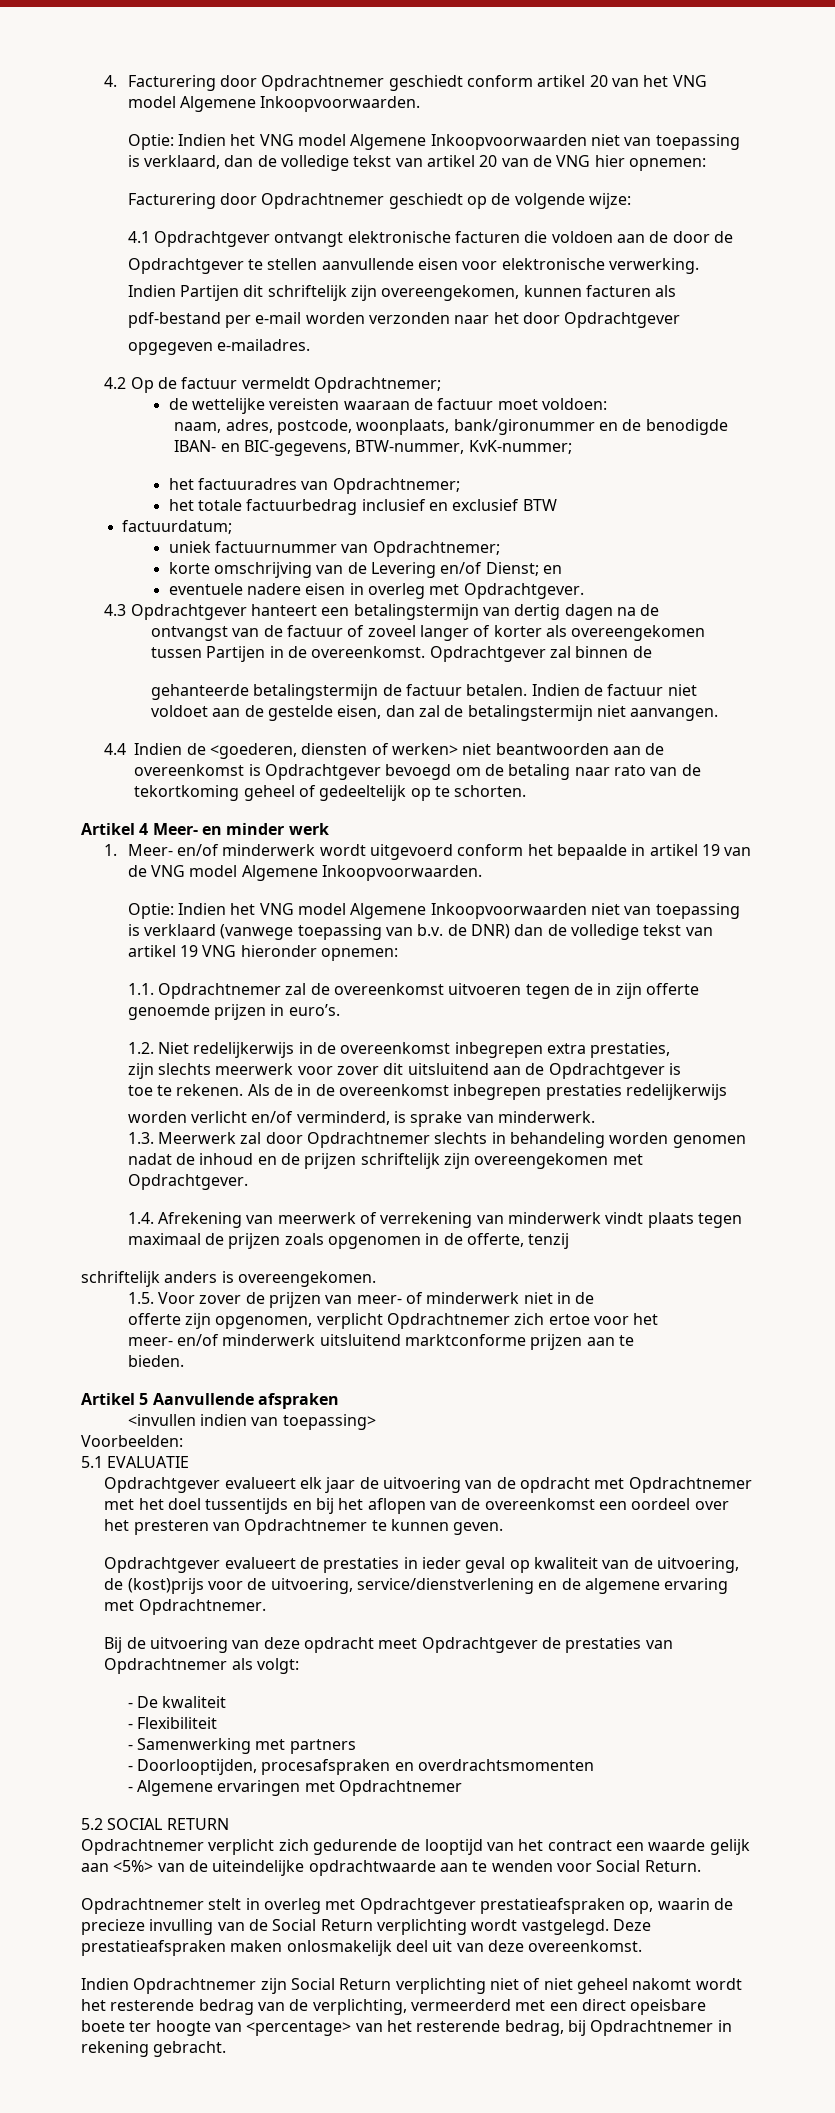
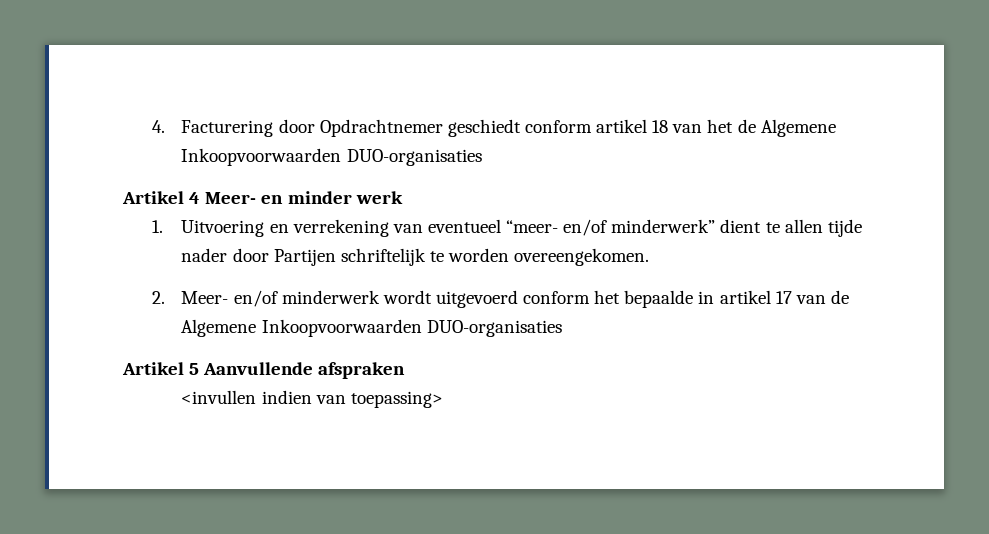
[589,75,707,87] [127,96,421,112] [127,134,740,150] [127,155,706,171] [127,193,631,209] [127,231,733,247] [127,258,699,274] [127,285,677,301] [127,312,681,328] [127,339,311,355] [104,377,441,393] [168,398,607,414] [174,419,728,435] [174,440,572,456] [168,478,460,494] [168,499,557,515] [121,520,232,534] [168,541,500,557] [168,562,562,578] [168,583,584,599] [104,604,660,620] [151,625,706,641] [151,646,652,662] [151,684,697,700] [151,705,719,721] [104,743,665,759] [134,764,701,780] [134,785,527,801] 20 van het VNG model Algemene Inkoopvoorwaarden. // Optie: Indien het VNG model Algemene Inkoopvoorwaarden niet van toepassing is verklaard, dan de volledige tekst van artikel 20 van de VNG hier opnemen: // Facturering door Opdrachtnemer geschiedt op de volgende wijze: // 4.1 Opdrachtgever ontvangt elektronische facturen die voldoen aan de door de // Opdrachtgever te stellen aanvullende eisen voor elektronische verwerking. // Indien Partijen dit schriftelijk zijn overeengekomen, kunnen facturen als // pdf-bestand per e-mail worden verzonden naar het door Opdrachtgever // opgegeven e-mailadres. // 4.2 Op de factuur vermeldt Opdrachtnemer; // de wettelijke vereisten waaraan de factuur moet voldoen: // naam, adres, postcode, woonplaats, bank/gironummer en de benodigde IBAN- en BIC-gegevens, BTW-nummer, KvK-nummer; // het factuuradres van Opdrachtnemer; // het totale factuurbedrag inclusief en exclusief BTW // factuurdatum; // uniek factuurnummer van Opdrachtnemer; // korte omschrijving van de Levering en/of Dienst; en // eventuele nadere eisen in overleg met Opdrachtgever. // 4.3 Opdrachtgever hanteert een betalingstermijn van dertig dagen na de // ontvangst van de factuur of zoveel langer of korter als overeengekomen tussen Partijen in de overeenkomst. Opdrachtgever zal binnen de // gehanteerde betalingstermijn de factuur betalen. Indien de factuur niet voldoet aan de gestelde eisen, dan zal de betalingstermijn niet aanvangen. // 4.4 Indien de <goederen, diensten of werken> niet beantwoorden aan de overeenkomst is Opdrachtgever bevoegd om de betaling naar rato van de tekortkoming geheel of gedeeltelijk op te schorten. -> [652,119,836,137] [181,148,482,166] 18 van het de Algemene Inkoopvoorwaarden DUO-organisaties
(118, 850) none -> [181,219,862,237] [181,248,650,266] [152,291,166,304] Uitvoering en verrekening van eventueel “meer- en/of minderwerk” dient te allen tijde nader door Partijen schriftelijk te worden overeengekomen. // 2.
[701,844,752,856] [127,865,482,881] [127,903,740,919] [127,924,713,940] [127,945,398,961] [127,983,699,999] [127,1004,340,1020] [127,1042,671,1058] [127,1063,681,1079] [127,1084,727,1100] [127,1111,595,1127] [127,1132,746,1148] [127,1153,643,1169] [127,1174,248,1190] [127,1212,742,1228] [127,1233,570,1249] [81,1271,376,1287] [127,1292,595,1308] [127,1313,659,1329] [127,1334,634,1350] [127,1355,184,1367] 19 van de VNG model Algemene Inkoopvoorwaarden. // Optie: Indien het VNG model Algemene Inkoopvoorwaarden niet van toepassing is verklaard (vanwege toepassing van b.v. de DNR) dan de volledige tekst van artikel 19 VNG hieronder opnemen: // 1.1. Opdrachtnemer zal de overeenkomst uitvoeren tegen de in zijn offerte genoemde prijzen in euro’s. // 1.2. Niet redelijkerwijs in de overeenkomst inbegrepen extra prestaties, // zijn slechts meerwerk voor zover dit uitsluitend aan de Opdrachtgever is // toe te rekenen. Als de in de overeenkomst inbegrepen prestaties redelijkerwijs // worden verlicht en/of verminderd, is sprake van minderwerk. // 1.3. Meerwerk zal door Opdrachtnemer slechts in behandeling worden genomen nadat de inhoud en de prijzen schriftelijk zijn overeengekomen met Opdrachtgever. // 1.4. Afrekening van meerwerk of verrekening van minderwerk vindt plaats tegen maximaal de prijzen zoals opgenomen in de offerte, tenzij // schriftelijk anders is overeengekomen. // 1.5. Voor zover de prijzen van meer- of minderwerk niet in de // offerte zijn opgenomen, verplicht Opdrachtnemer zich ertoe voor het // meer- en/of minderwerk uitsluitend marktconforme prijzen aan te // bieden. -> [775,290,849,304] [181,319,562,337] 17 van de Algemene Inkoopvoorwaarden DUO-organisaties
[81,1435,183,1447] [81,1456,190,1468] [104,1477,752,1493] [104,1498,729,1514] [104,1519,504,1535] [104,1557,739,1573] [104,1578,729,1594] [104,1599,266,1615] [104,1637,673,1653] [104,1658,299,1674] [127,1696,227,1708] [127,1717,218,1729] [127,1738,356,1754] [127,1759,594,1775] [127,1780,462,1796] [81,1818,229,1830] [81,1839,750,1855] [81,1860,701,1876] [81,1898,733,1914] [81,1919,651,1935] [81,1940,643,1956] [81,1978,742,1994] [81,1999,707,2015] [81,2020,732,2036] [81,2041,227,2057] // Voorbeelden: // 5.1 EVALUATIE // Opdrachtgever evalueert elk jaar de uitvoering van de opdracht met Opdrachtnemer met het doel tussentijds en bij het aflopen van de overeenkomst een oordeel over het presteren van Opdrachtnemer te kunnen geven. // Opdrachtgever evalueert de prestaties in ieder geval op kwaliteit van de uitvoering, de (kost)prijs voor de uitvoering, service/dienstverlening en de algemene ervaring met Opdrachtnemer. // Bij de uitvoering van deze opdracht meet Opdrachtgever de prestaties van Opdrachtnemer als volgt: // - De kwaliteit // - Flexibiliteit // - Samenwerking met partners // - Doorlooptijden, procesafspraken en overdrachtsmomenten // - Algemene ervaringen met Opdrachtnemer // 5.2 SOCIAL RETURN // Opdrachtnemer verplicht zich gedurende de looptijd van het contract een waarde gelijk aan <5%> van de uiteindelijke opdrachtwaarde aan te wenden voor Social Return. // Opdrachtnemer stelt in overleg met Opdrachtgever prestatieafspraken op, waarin de precieze invulling van de Social Return verplichting wordt vastgelegd. Deze prestatieafspraken maken onlosmakelijk deel uit van deze overeenkomst. // Indien Opdrachtnemer zijn Social Return verplichting niet of niet geheel nakomt wordt het resterende bedrag van de verplichting, vermeerderd met een direct opeisbare boete ter hoogte van <percentage> van het resterende bedrag, bij Opdrachtnemer in rekening gebracht. -> (443, 399) none

